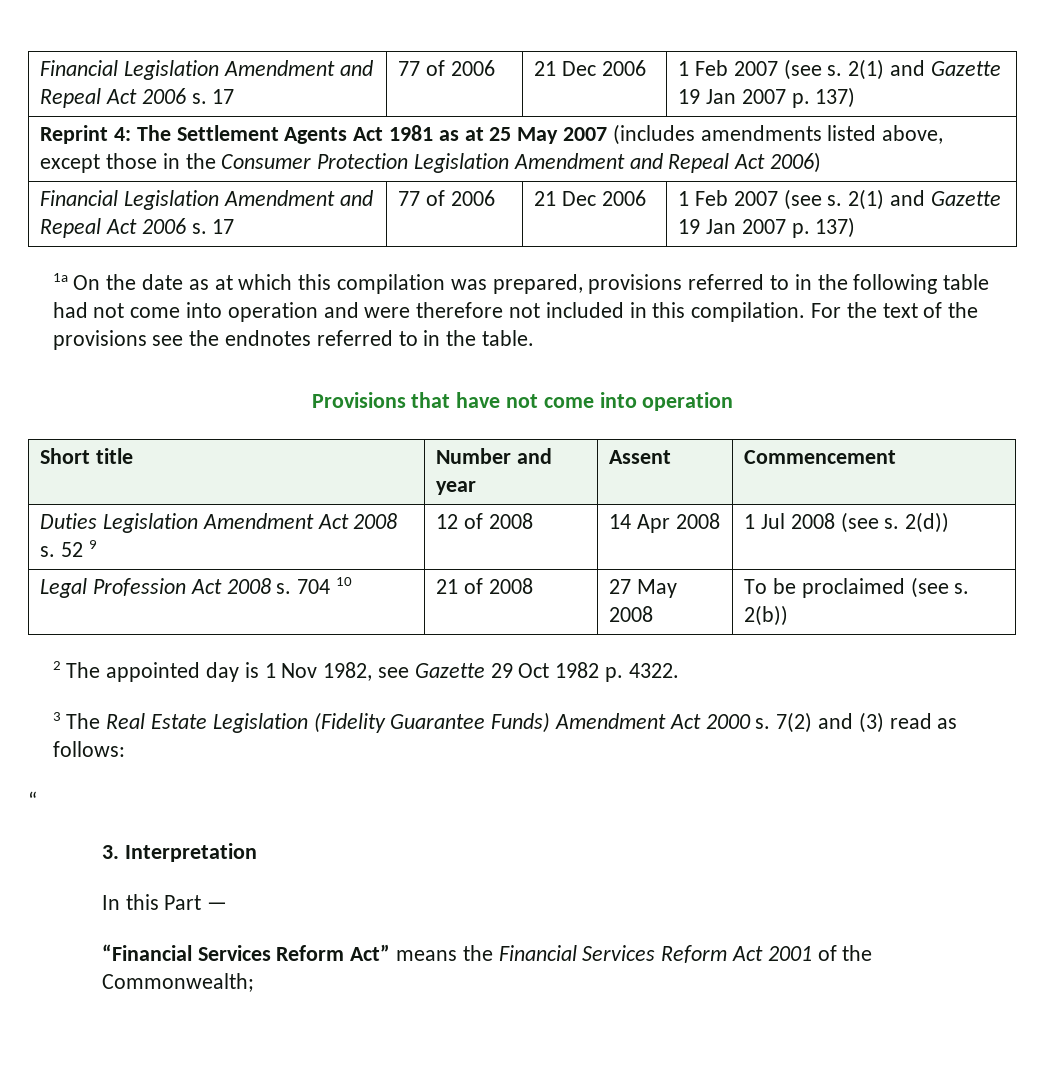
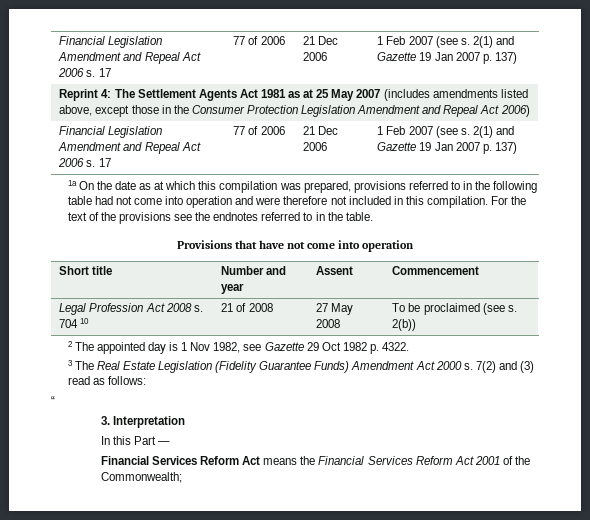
[40,513,398,533] [40,540,97,557] [436,513,533,529] [609,513,720,533] [744,512,950,533] // Duties Legislation Amendment Act 2008 s. 52 9 | 12 of 2008 | 14 Apr 2008 | 1 Jul 2008 (see s. 2(d)) -> (480, 270) none
[101,944,391,961] “Financial Services Reform Act” -> [100,456,261,465] Financial Services Reform Act

